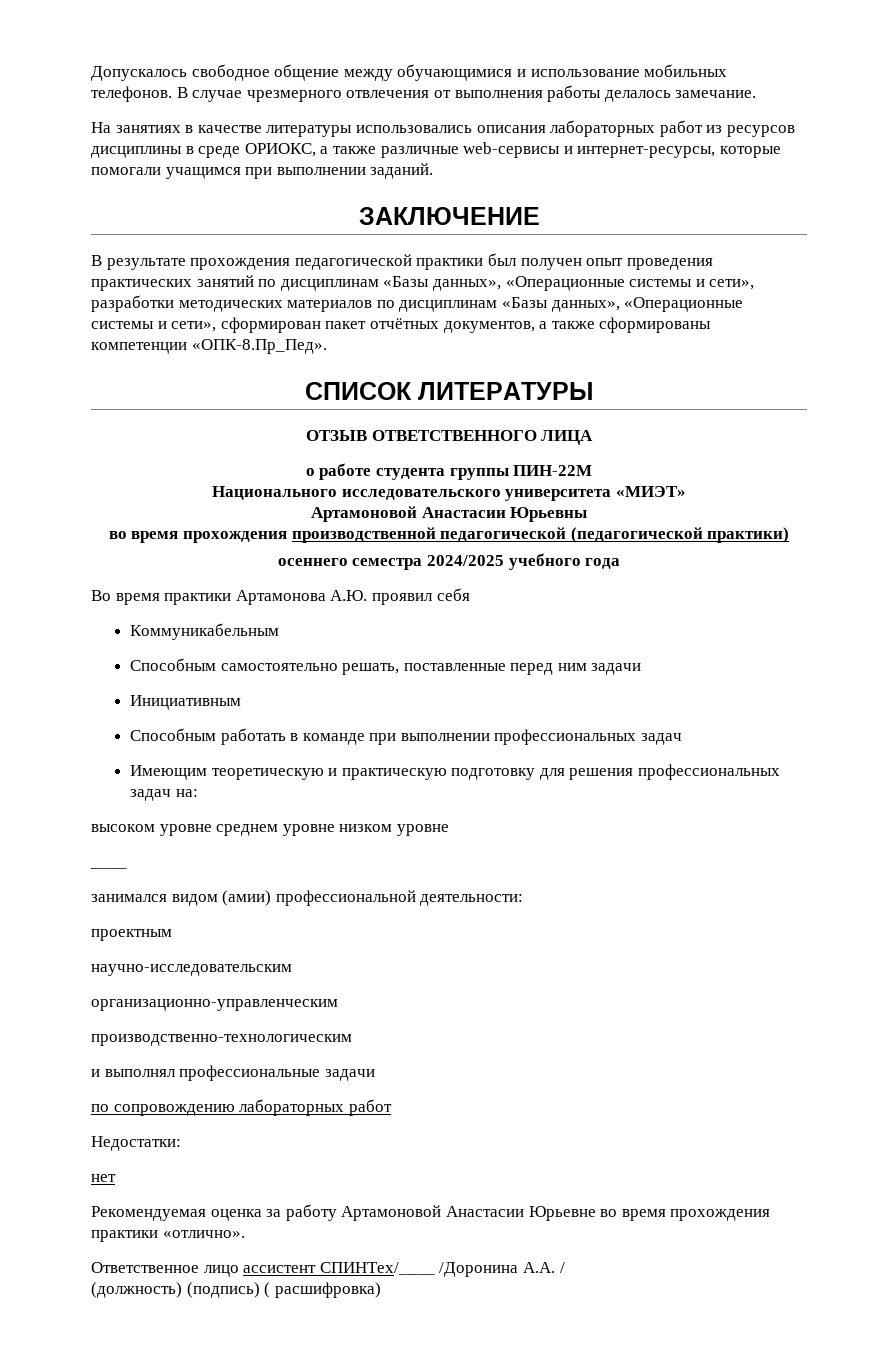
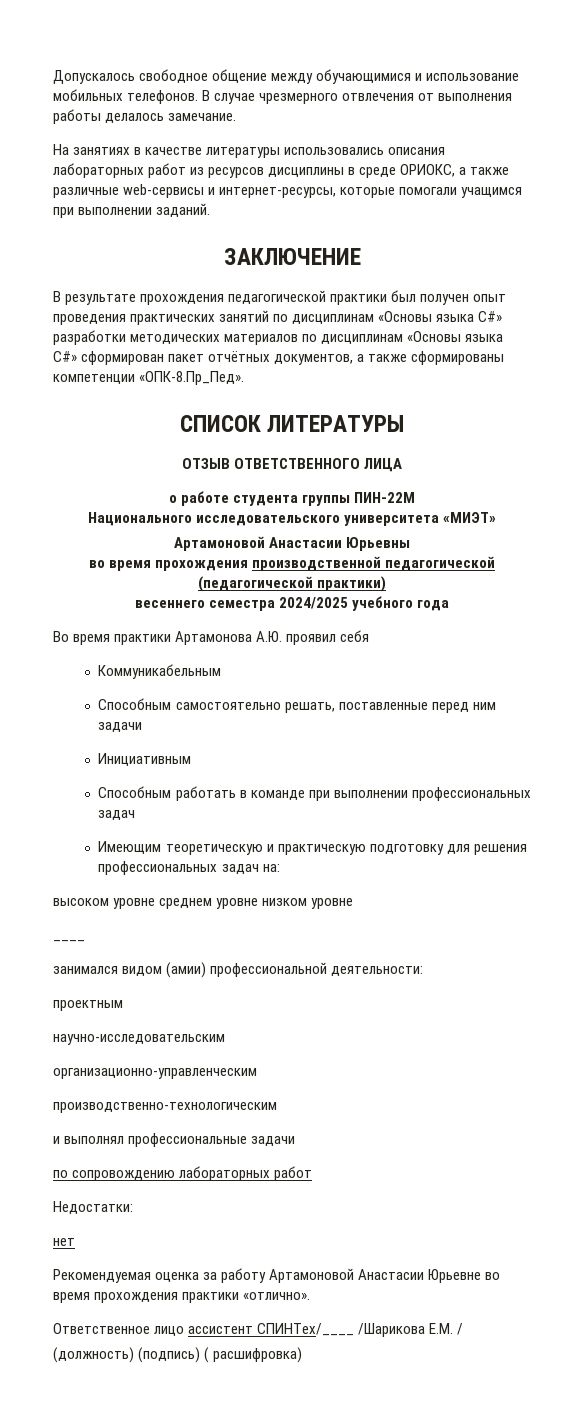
[383,276,755,291] «Базы данных», «Операционные системы и сети», -> [378,311,503,322] «Основы языка C#»
[501,297,744,312] [91,321,217,332] «Базы данных», «Операционные системы и сети», -> [407,331,504,342] [53,351,77,362] «Основы языка C#»
[277,558,348,566] осеннего -> [134,600,205,608] весеннего
[439,1262,555,1277] /Доронина А.А. -> [358,1323,454,1337] /Шарикова Е.М.

